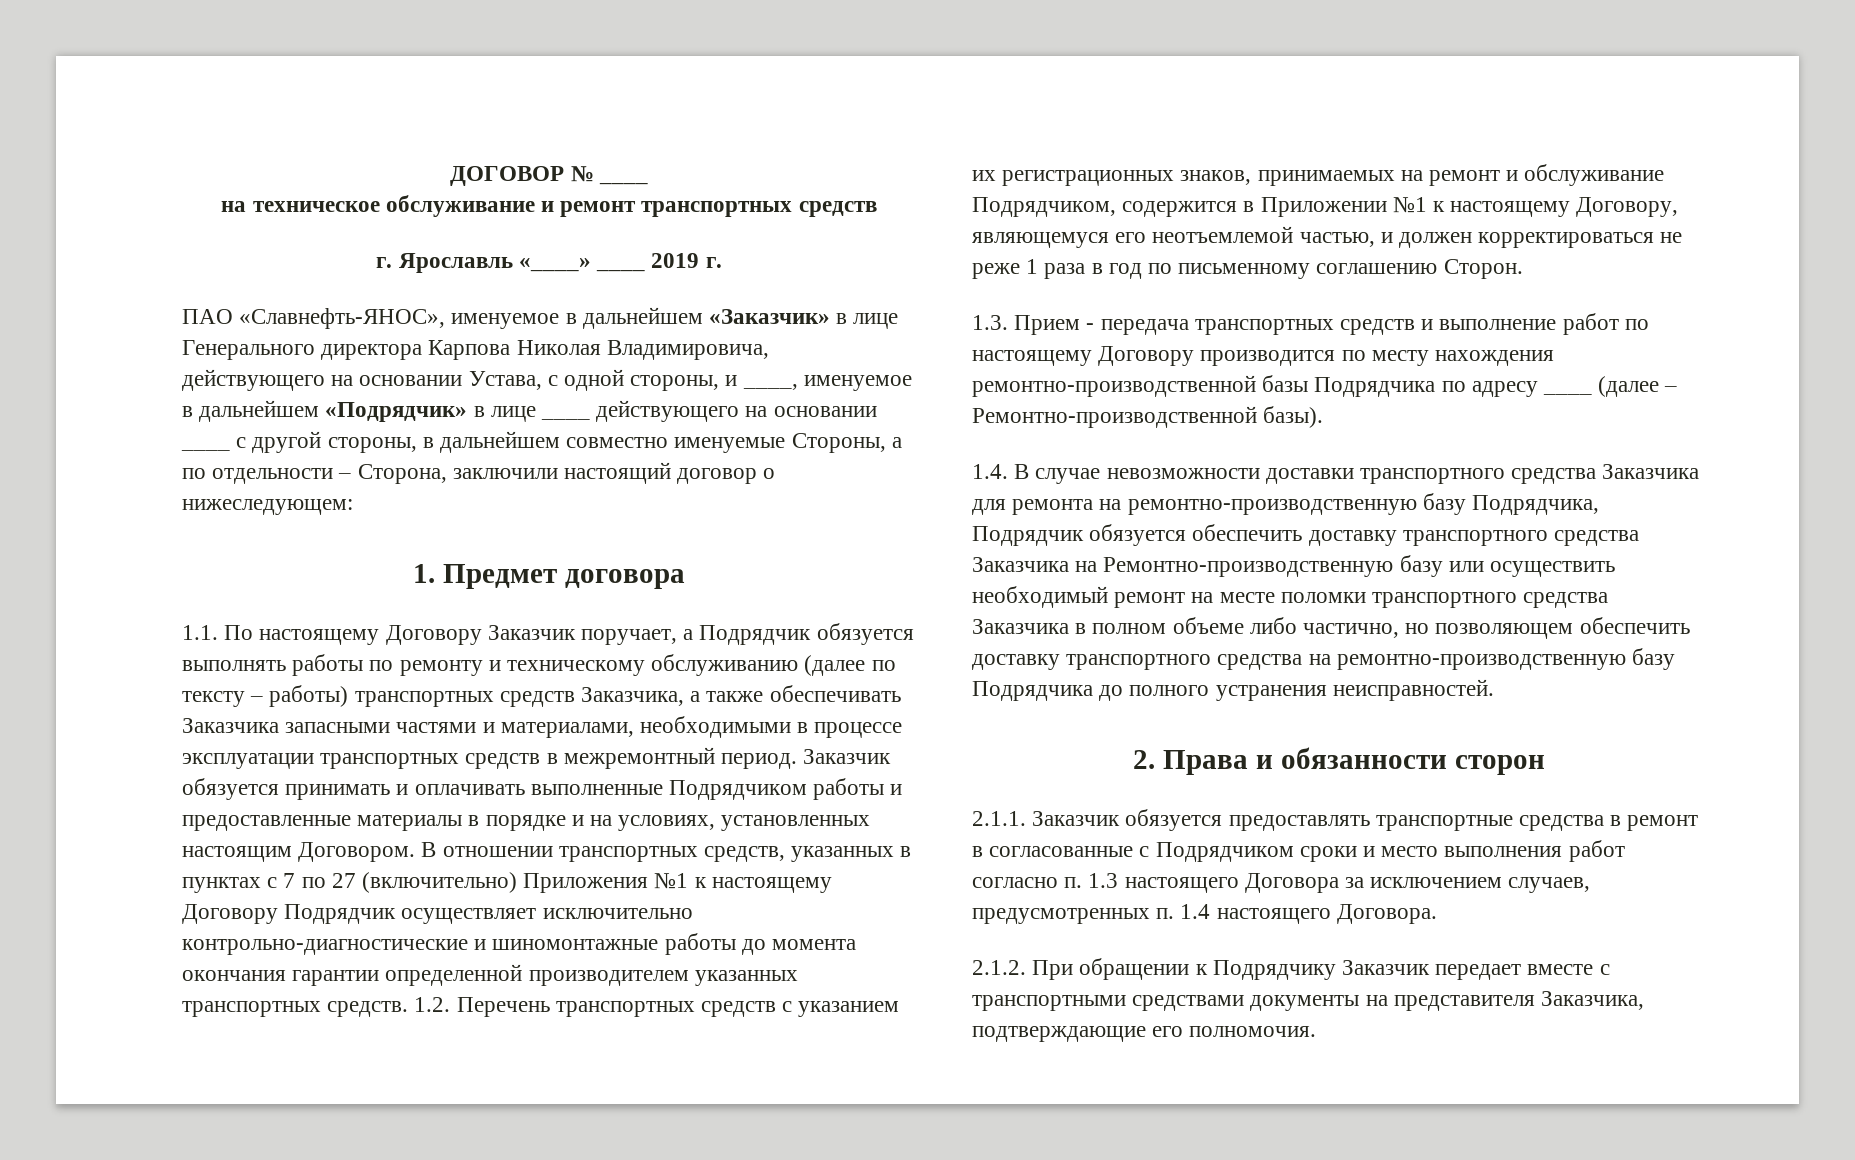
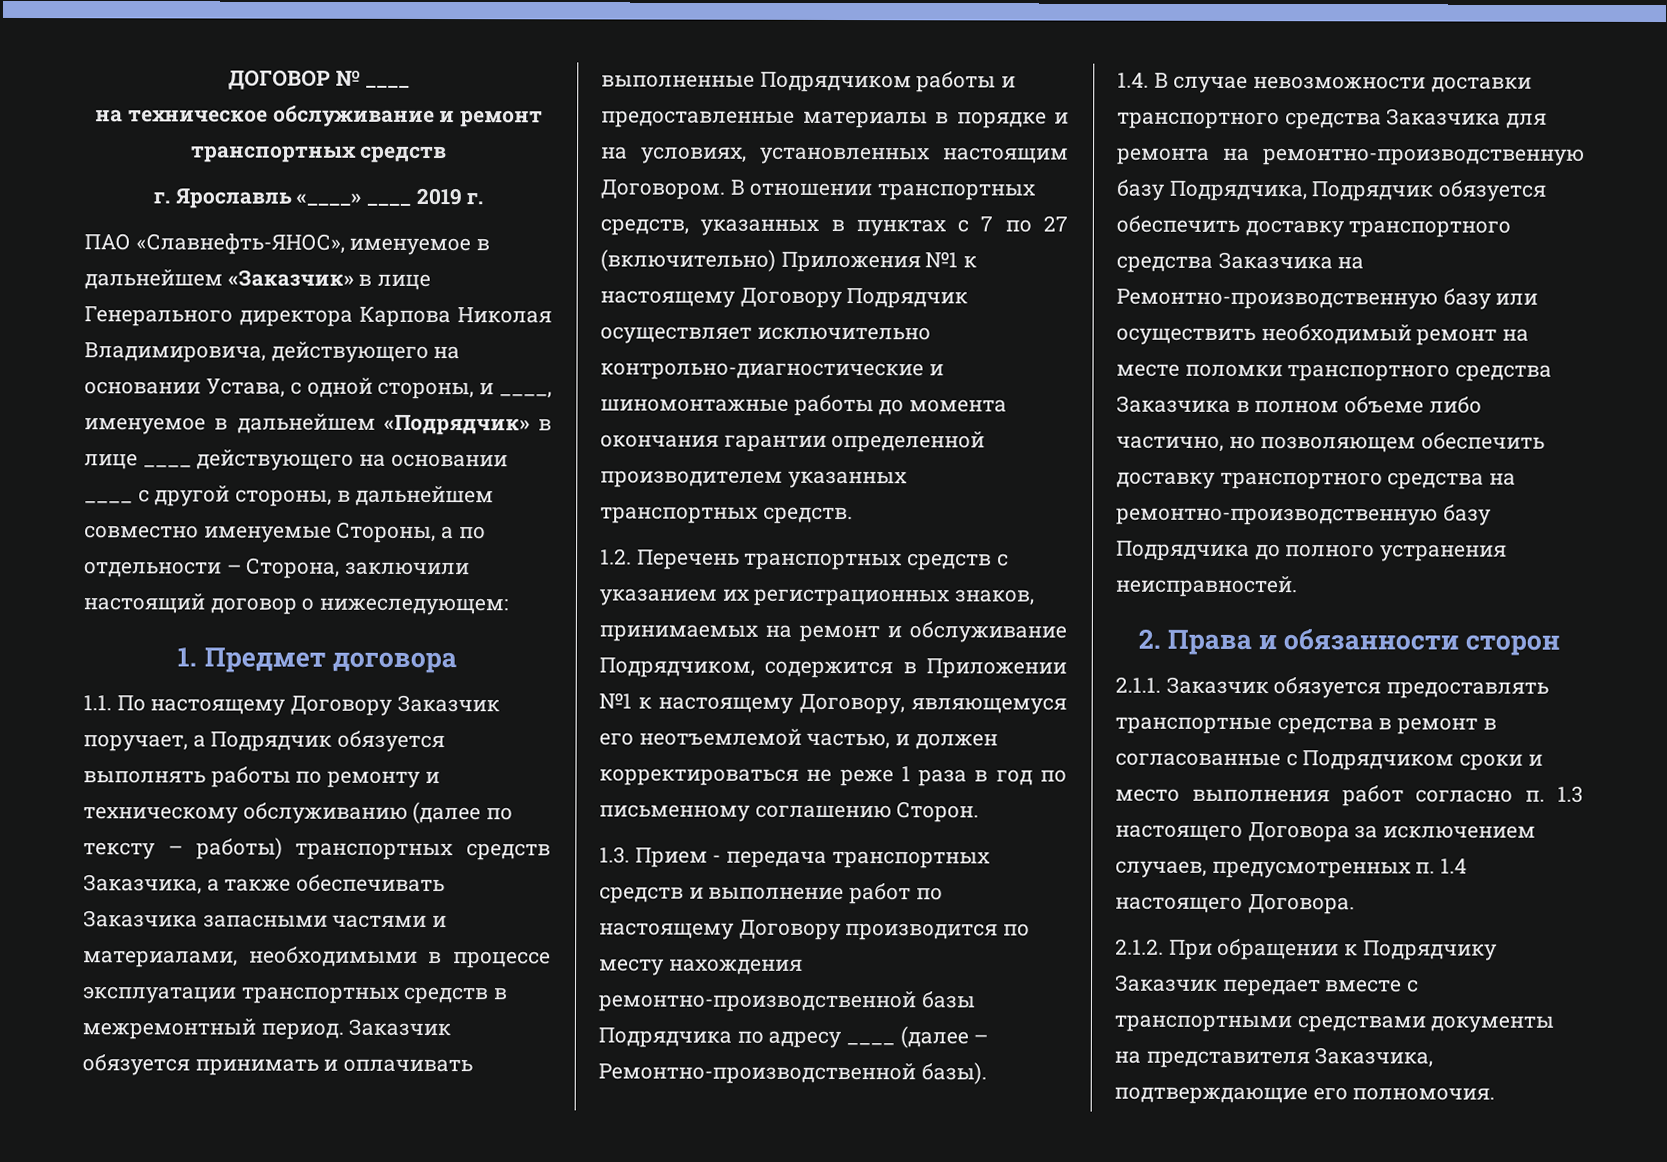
(409, 1009) none -> (853, 515) //

